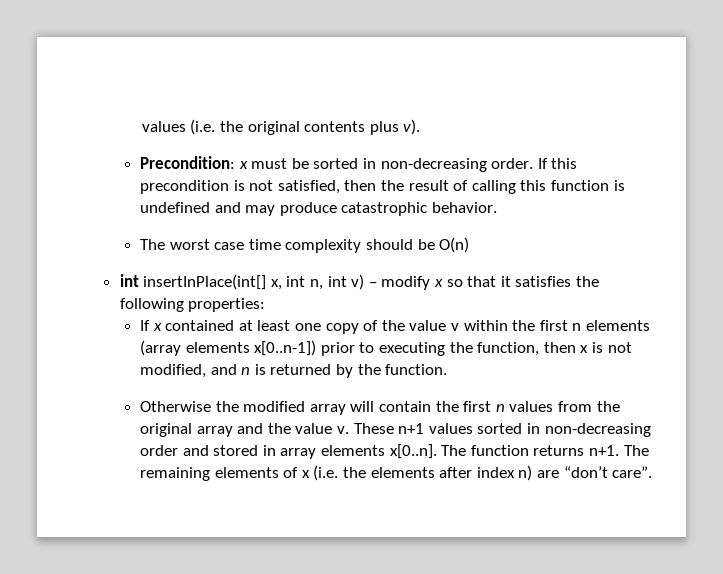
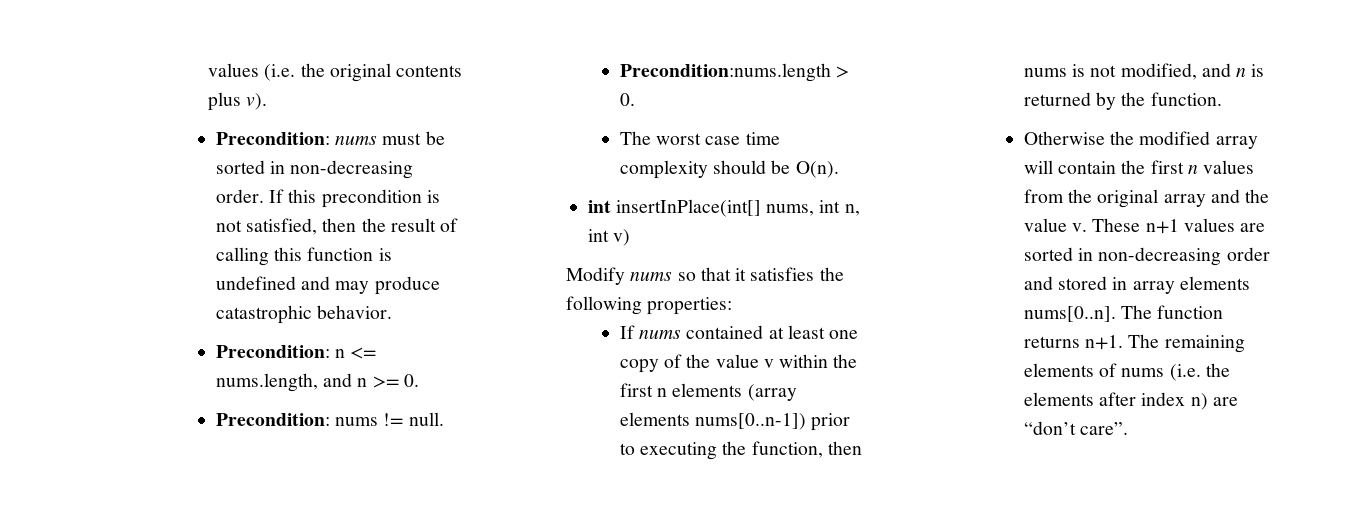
[238,161,248,169] x -> [334,136,377,145] nums
(498, 207) none -> [215,345,377,359] [215,373,419,392] [215,412,444,426] [619,63,849,82] [619,93,635,106] // Precondition: n <= nums.length, and n >= 0. // Precondition: nums != null. // Precondition:nums.length > 0.
[439,237,470,253] O(n) -> [795,161,839,178] O(n).
[270,279,282,290] x, -> [766,204,815,216] nums,
[368,276,443,290] – modify x -> [566,267,673,285] // Modify nums
[152,323,162,331] x -> [638,330,681,339] nums
[254,340,317,356] x[0..n-1]) -> [694,413,806,430] nums[0..n-1])
[580,345,589,353] x -> [1023,68,1067,77] nums
(473, 428) none -> [1240,223,1266,232] are
[389,444,437,459] x[0..n]. -> [1023,306,1116,322] nums[0..n].
[301,470,310,478] x -> [1121,368,1165,377] nums

